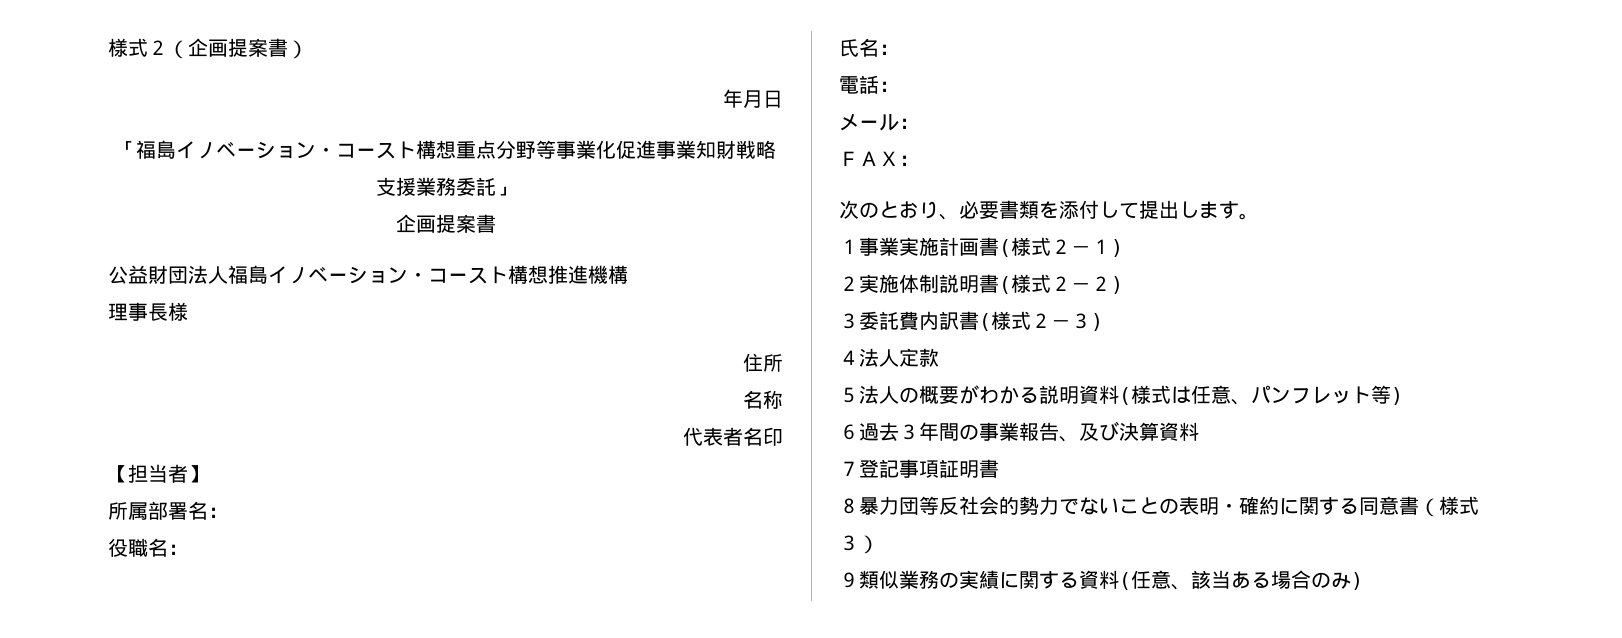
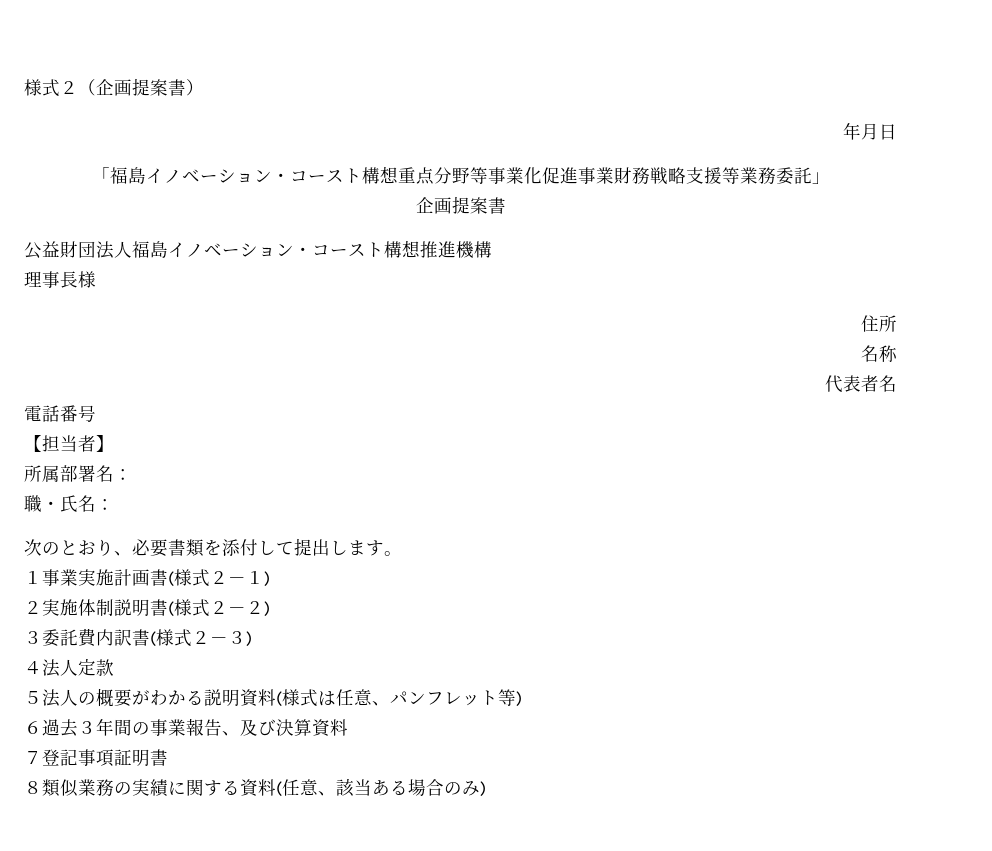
[695,140,736,159] 知財 -> [613,167,650,184] 財務
(416, 186) none -> [721,167,740,184] 等
[763,427,783,446] 印 -> [24,405,96,422] // 電話番号
[108,538,188,557] 役職名： // -> [24,495,60,512] 職・
[839,75,899,94] [839,113,919,131] [839,151,919,166] // 電話： // メール： // ＦＡＸ： -> (114, 504) none
[859,496,1479,517] [839,535,879,554] [839,572,859,588] 暴力団等反社会的勢力でないことの表明・確約に関する同意書（様式３） // ９ -> (42, 787) none

